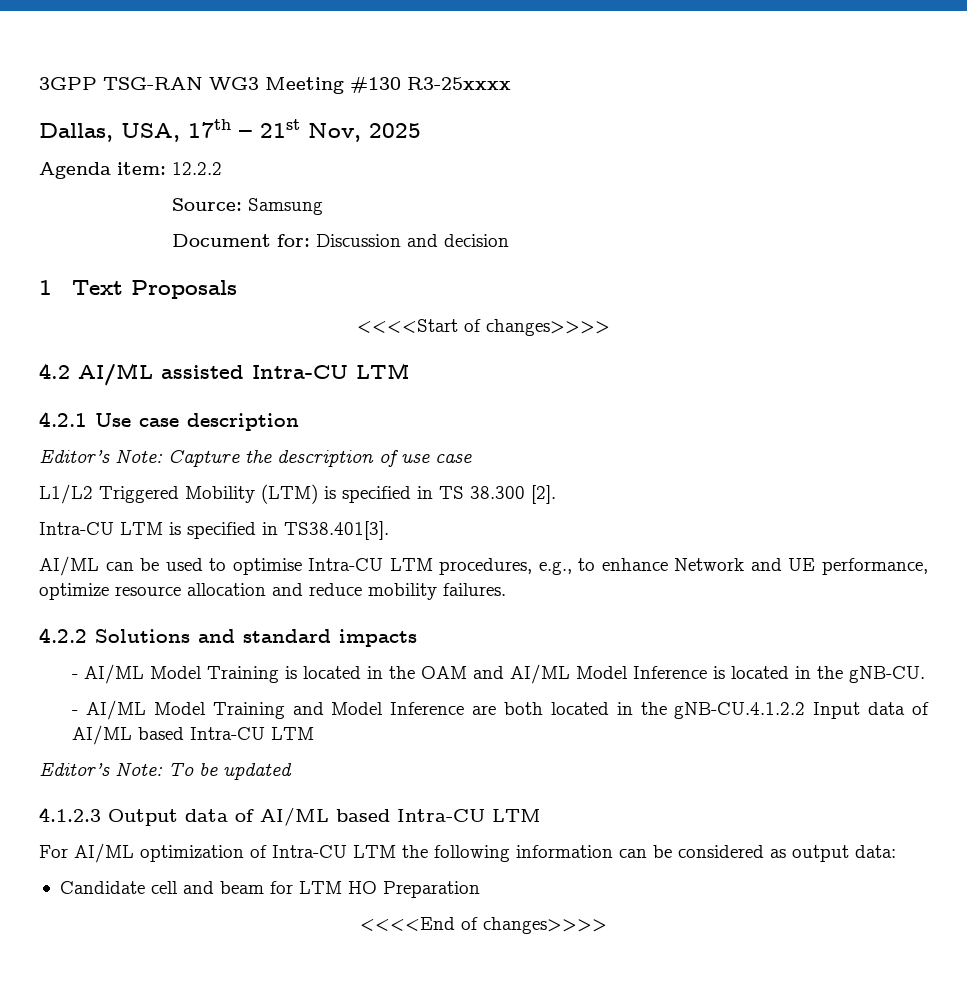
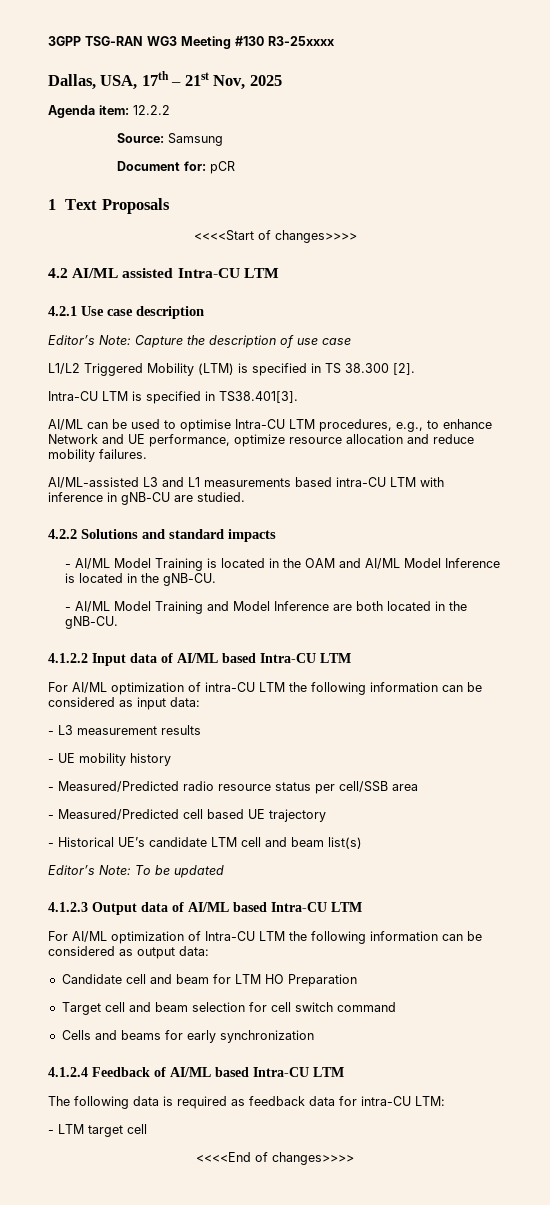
[315,234,509,247] Discussion and decision -> [209,161,235,174] pCR
(506, 589) none -> [48,477,444,488] [48,492,245,505] // AI/ML-assisted L3 and L1 measurements based intra-CU LTM with inference in gNB-CU are studied.
[674,702,806,719] gNB-CU.4.1.2.2 -> [65,616,119,629] [48,653,88,663] gNB-CU. // 4.1.2.2
(315, 733) none -> [48,682,482,695] [48,697,200,710] [48,725,201,735] [48,753,171,766] [48,781,418,794] [48,809,326,822] [48,837,362,849] // For AI/ML optimization of intra-CU LTM the following information can be considered as input data: // - L3 measurement results // - UE mobility history // - Measured/Predicted radio resource status per cell/SSB area // - Measured/Predicted cell based UE trajectory // - Historical UE’s candidate LTM cell and beam list(s)
(480, 889) none -> [61,1002,396,1015] [61,1030,314,1043] [48,1067,344,1077] [48,1096,445,1109] [48,1124,147,1137] // Target cell and beam selection for cell switch command // Cells and beams for early synchronization // 4.1.2.4 Feedback of AI/ML based Intra-CU LTM // The following data is required as feedback data for intra-CU LTM: // - LTM target cell

